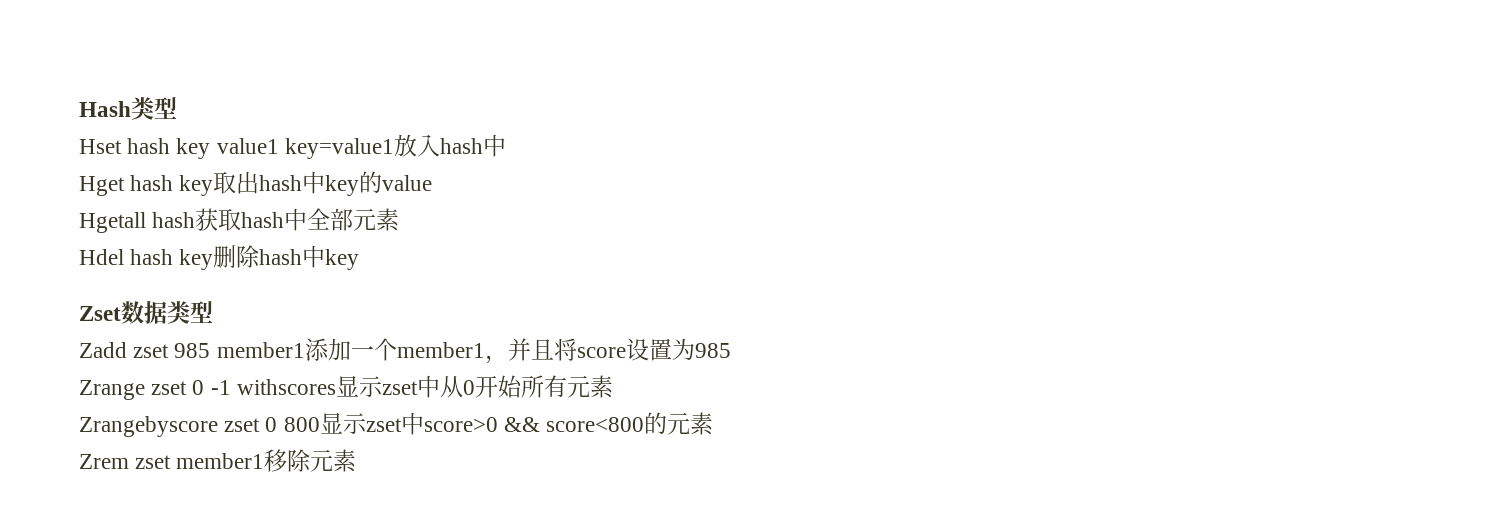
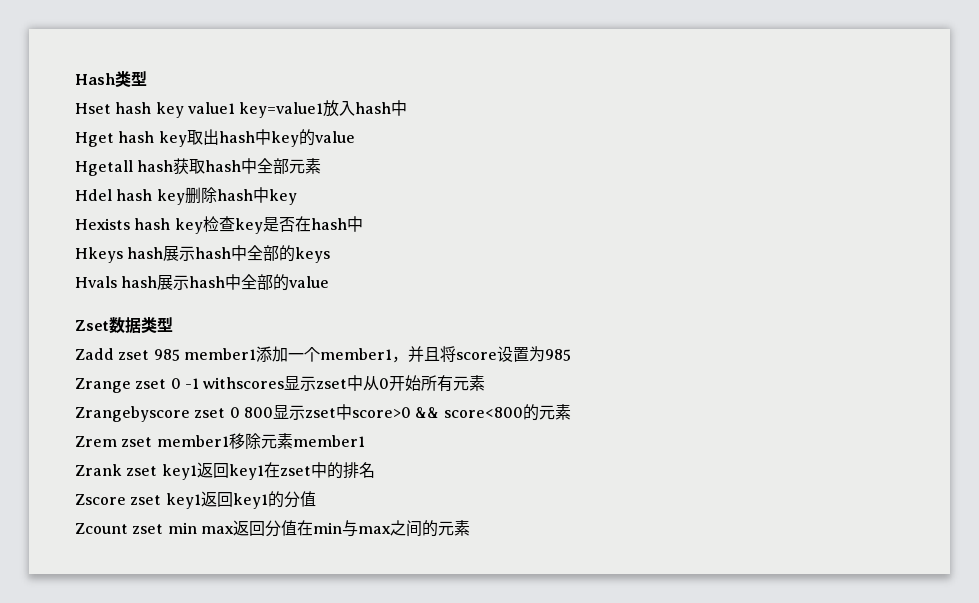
(360, 259) none -> [75,216,363,234] [75,245,331,263] [75,274,330,291] // Hexists hash key检查key是否在hash中 // Hkeys hash展示hash中全部的keys // Hvals hash展示hash中全部的value
(357, 460) none -> [292,435,365,447] [75,462,375,480] [75,491,316,509] [75,520,470,537] member1 // Zrank zset key1返回key1在zset中的排名 // Zscore zset key1返回key1的分值 // Zcount zset min max返回分值在min与max之间的元素

